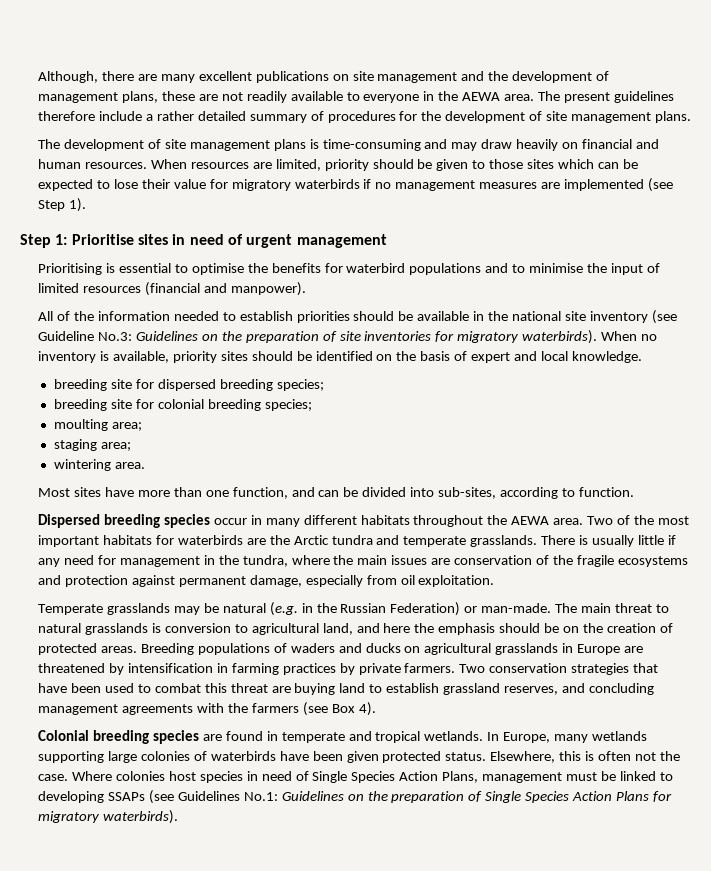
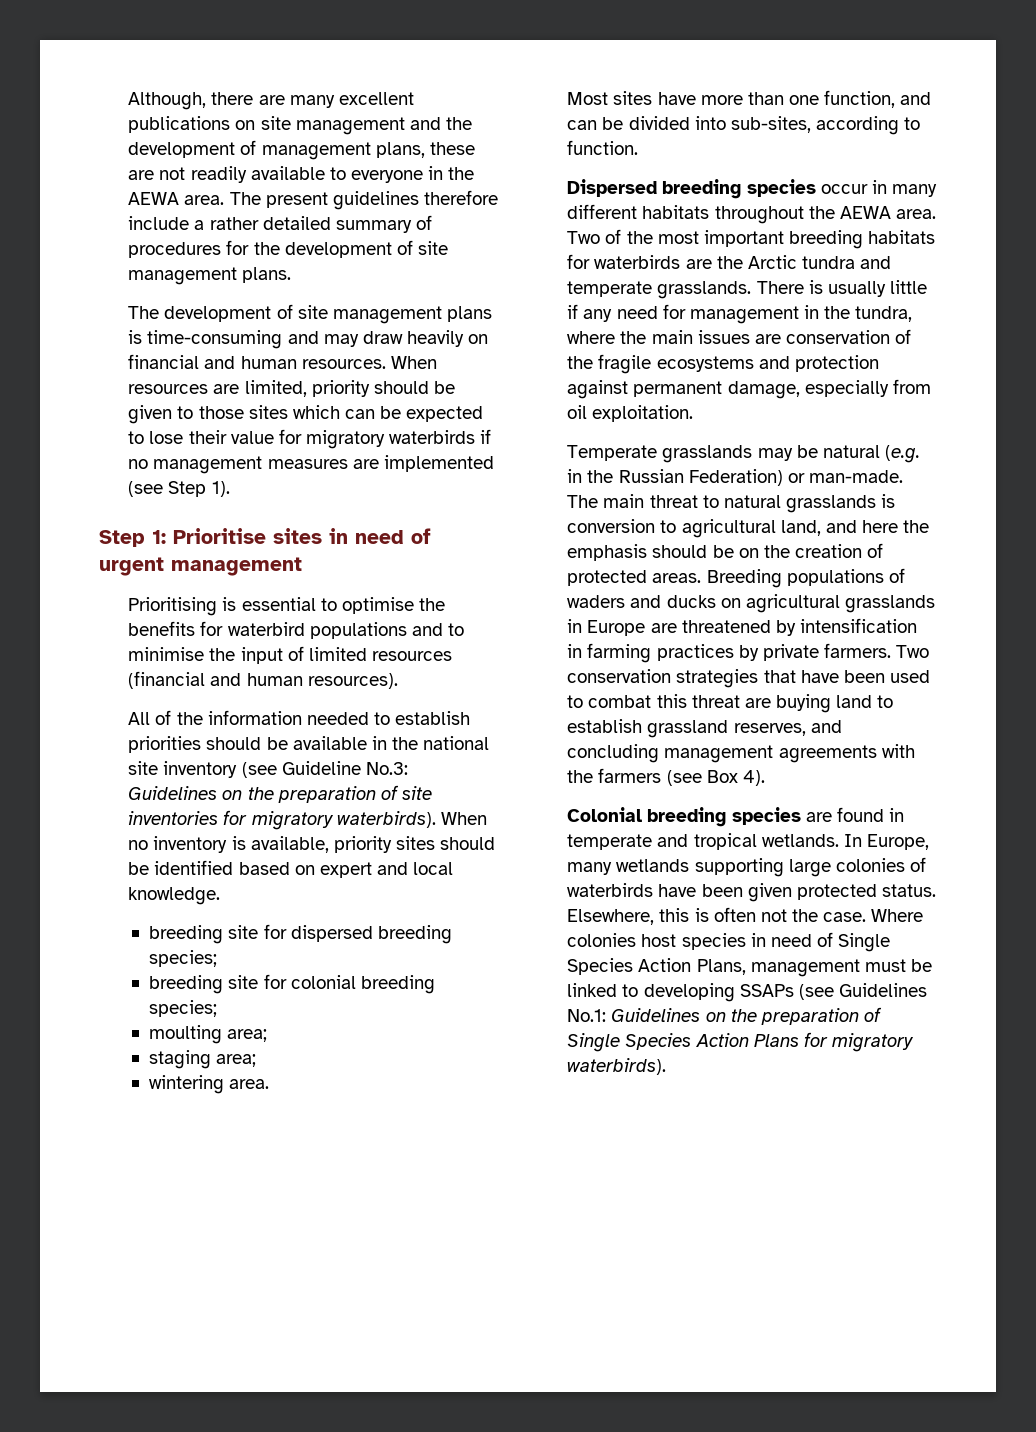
[230,282,306,296] manpower). -> [246,673,398,689] human resources).
[376,351,468,361] on the basis of -> [238,862,315,875] based on
(100, 541) none -> [788,230,863,249] breeding

